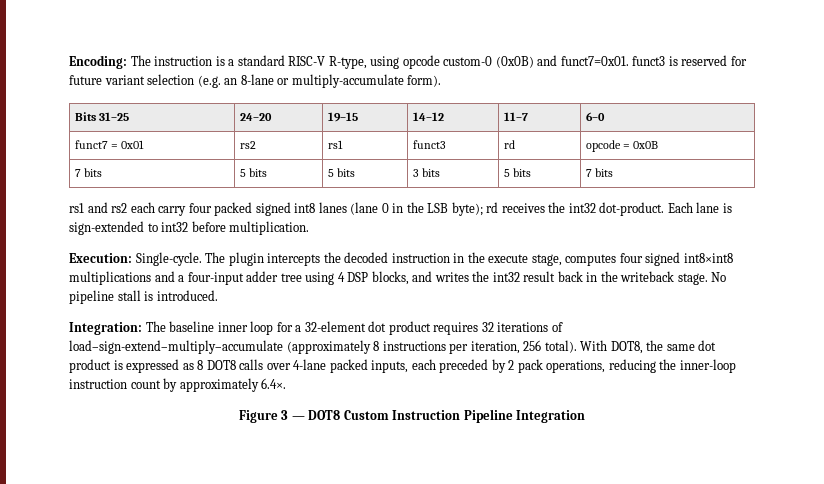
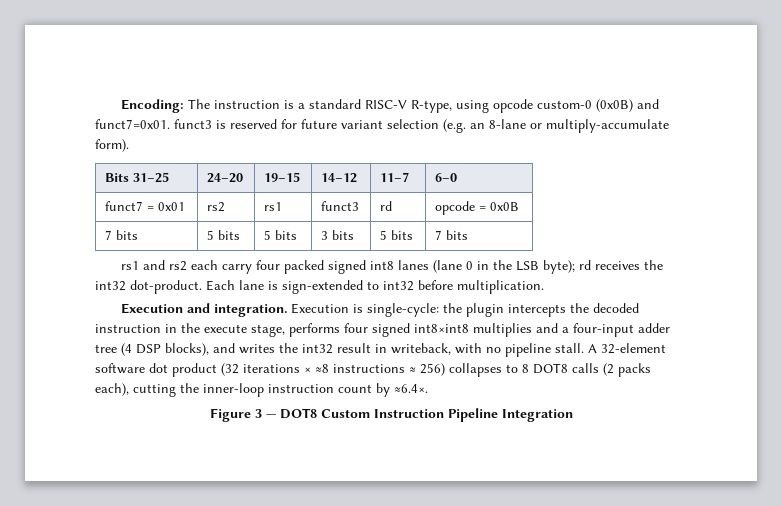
[69,252,226,266] Execution: Single-cycle. The -> [120,303,462,317] Execution and integration. Execution is single-cycle: the
[565,254,617,266] computes -> [289,323,340,337] performs
[69,271,151,285] multiplications -> [473,323,532,337] multiplies
[305,271,409,285] using 4 DSP blocks, -> [121,343,209,356] (4 DSP blocks),
[557,271,727,285] [69,290,218,304] [69,321,563,335] [69,340,717,354] [69,359,656,373] back in the writeback stage. No pipeline stall is introduced. // Integration: The baseline inner loop for a 32-element dot product requires 32 iterations of load–sign-extend–multiply–accumulate (approximately 8 instructions per iteration, 256 total). With DOT8, the same dot product is expressed as 8 DOT8 calls over 4-lane packed inputs, each preceded by 2 pack operations, reducing -> [375,343,666,357] [95,363,651,377] [95,383,176,397] in writeback, with no pipeline stall. A 32-element software dot product (32 iterations × ≈8 instructions ≈ 256) collapses to 8 DOT8 calls (2 packs each), cutting
[179,378,287,392] approximately 6.4×. -> [394,384,428,393] ≈6.4×.

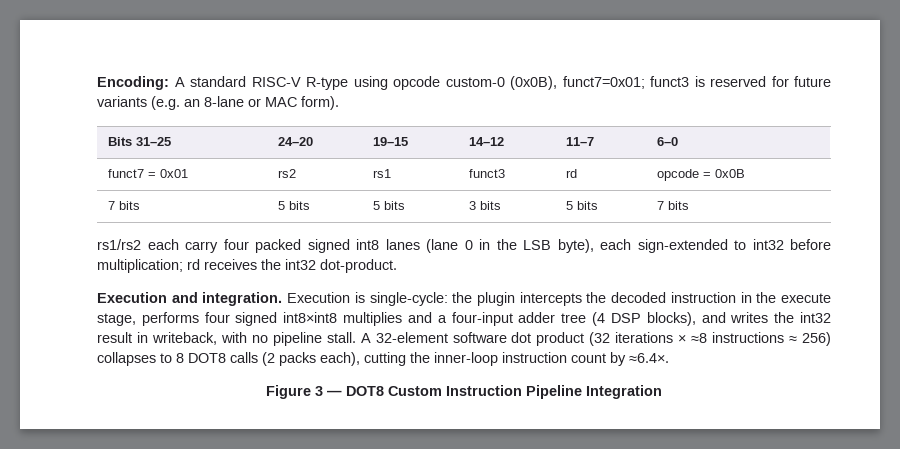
[187,99,305,109] The instruction is a -> [174,77,185,87] A
[410,100,452,113] R-type, -> [306,77,348,90] R-type
[595,99,659,112] [95,119,170,129] (0x0B) and funct7=0x01. -> [510,76,645,90] (0x0B), funct7=0x01;
[341,119,439,129] variant selection -> [97,96,147,107] variants
[546,119,669,133] multiply-accumulate -> [265,97,297,107] MAC
[120,260,187,271] rs1 and rs2 -> [97,239,141,250] rs1/rs2
[542,260,575,274] byte); -> [557,239,831,253] [97,259,183,273] byte), each sign-extended to int32 before multiplication;
[206,280,544,294] Each lane is sign-extended to int32 before multiplication. -> (397, 266) none

